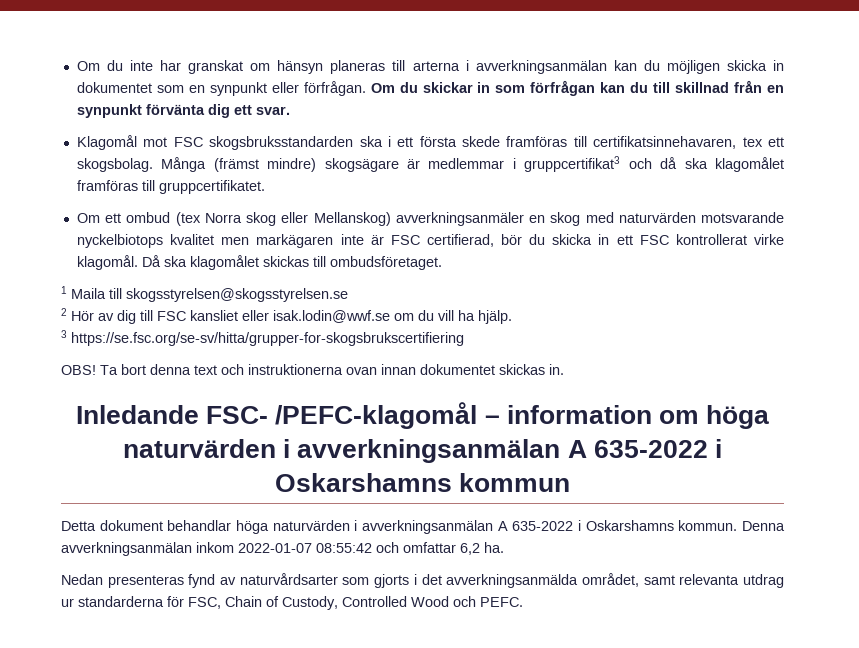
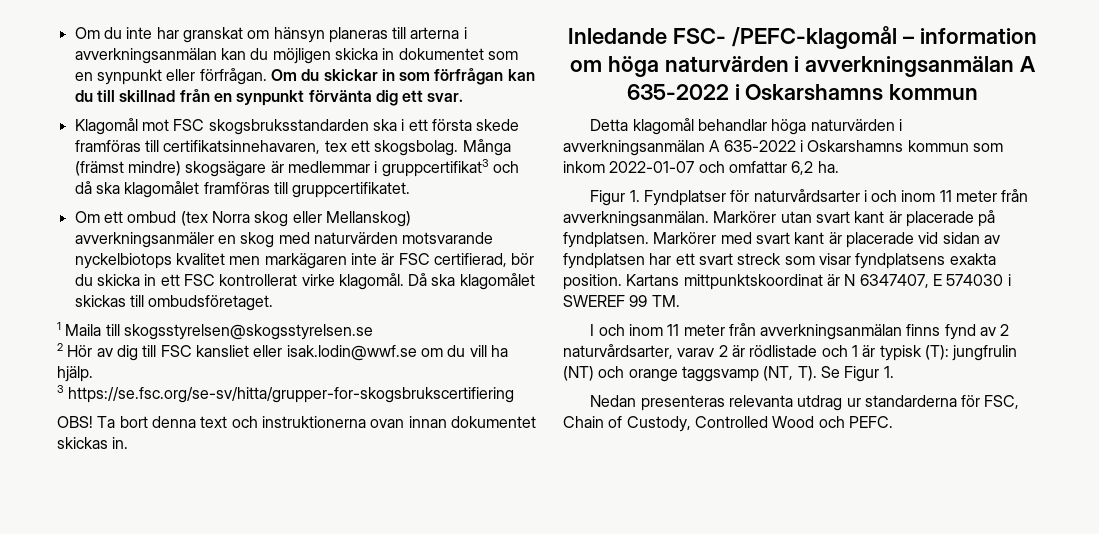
[99,520,163,531] dokument -> [632,118,694,135] klagomål
[678,520,785,531] [61,542,192,556] kommun. Denna avverkningsanmälan -> [907,140,1003,152] kommun som
[316,543,372,553] 08:55:42 -> (695, 167) none
[61,573,675,588] Nedan presenteras fynd av naturvårdsarter som gjorts i det avverkningsanmälda området, samt -> [590,189,1029,206] [563,210,996,227] [563,232,1000,248] [563,253,996,269] [563,274,1011,290] [563,295,680,307] [590,323,1010,340] [563,344,1018,361] [563,366,894,382] [590,395,725,411] Figur 1. Fyndplatser för naturvårdsarter i och inom 11 meter från avverkningsanmälan. Markörer utan svart kant är placerade på fyndplatsen. Markörer med svart kant är placerade vid sidan av fyndplatsen har ett svart streck som visar fyndplatsens exakta position. Kartans mittpunktskoordinat är N 6347407, E 574030 i SWEREF 99 TM. // I och inom 11 meter från avverkningsanmälan finns fynd av 2 naturvårdsarter, varav 2 är rödlistade och 1 är typisk (T): jungfrulin (NT) och orange taggsvamp (NT, T). Se Figur 1. // Nedan presenteras

